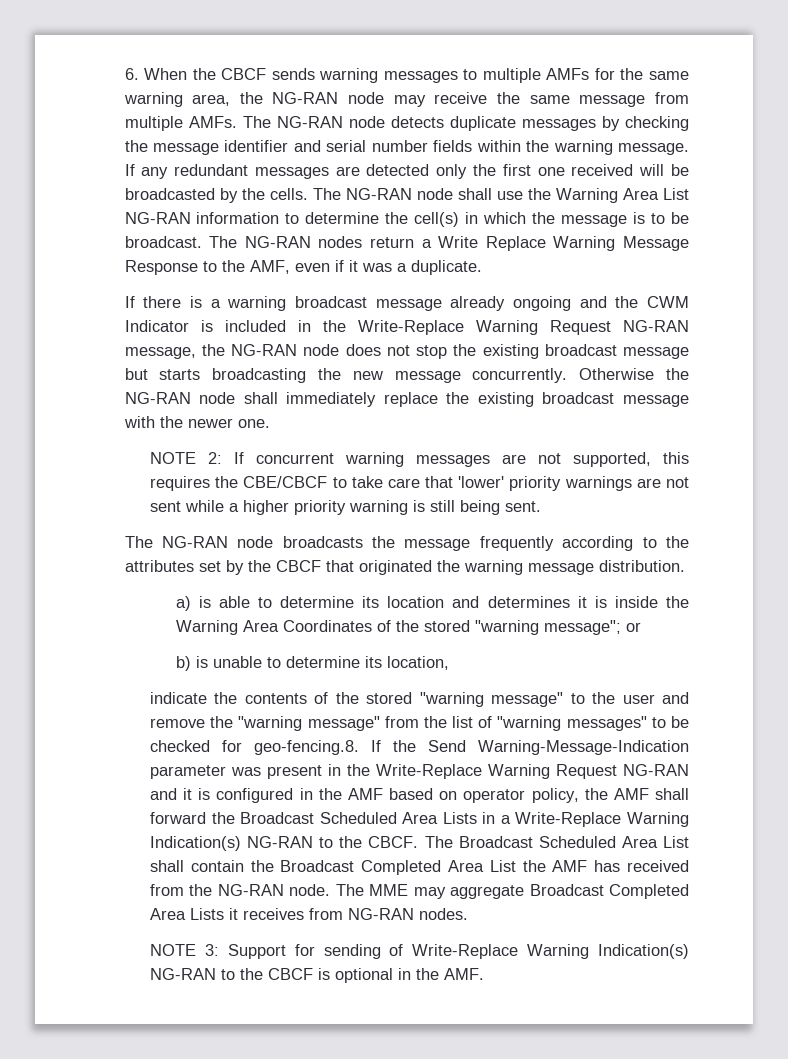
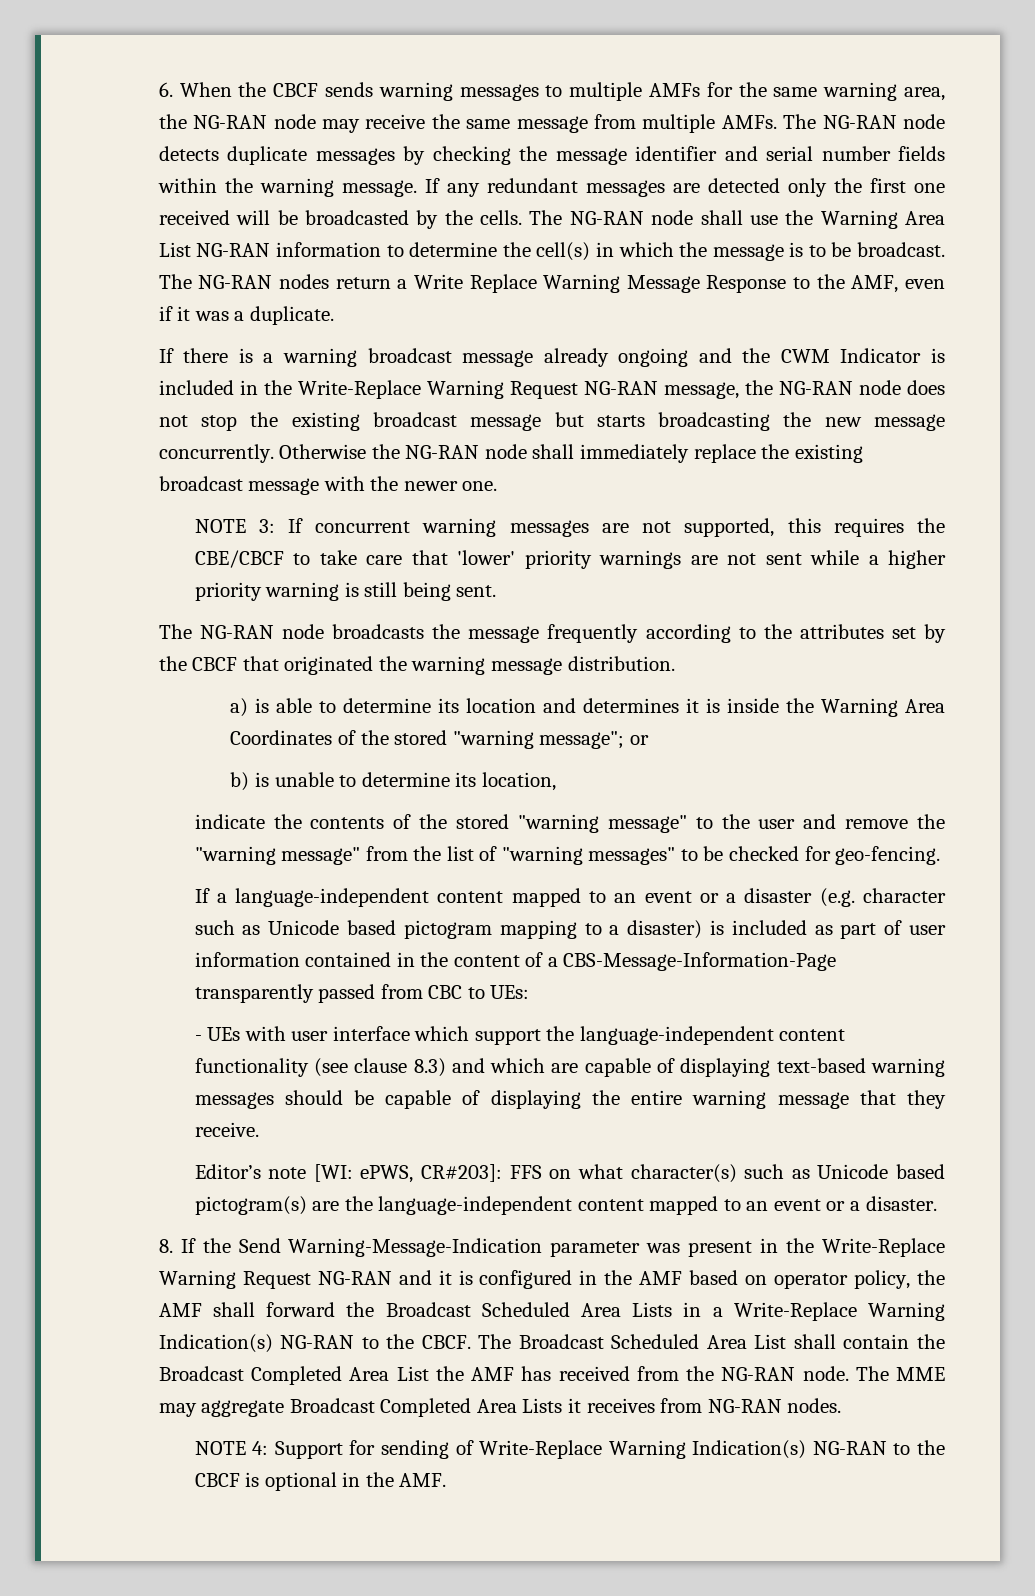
[208,452,223,464] 2: -> [258,519,275,533] 3:
[254,740,360,755] geo-fencing.8. -> [835,846,941,865] [194,888,947,907] [194,920,947,939] [194,952,837,971] [194,984,530,1003] [194,1026,846,1045] [194,1058,945,1077] [194,1090,946,1109] [194,1122,259,1137] [194,1164,945,1183] [194,1196,937,1215] [158,1239,173,1253] geo-fencing. // If a language-independent content mapped to an event or a disaster (e.g. character such as Unicode based pictogram mapping to a disaster) is included as part of user information contained in the content of a CBS-Message-Information-Page transparently passed from CBC to UEs: // - UEs with user interface which support the language-independent content functionality (see clause 8.3) and which are capable of displaying text-based warning messages should be capable of displaying the entire warning message that they receive. // Editor’s note [WI: ePWS, CR#203]: FFS on what character(s) such as Unicode based pictogram(s) are the language-independent content mapped to an event or a disaster. // 8.
[204,944,219,956] 3: -> [252,1441,269,1455] 4:

